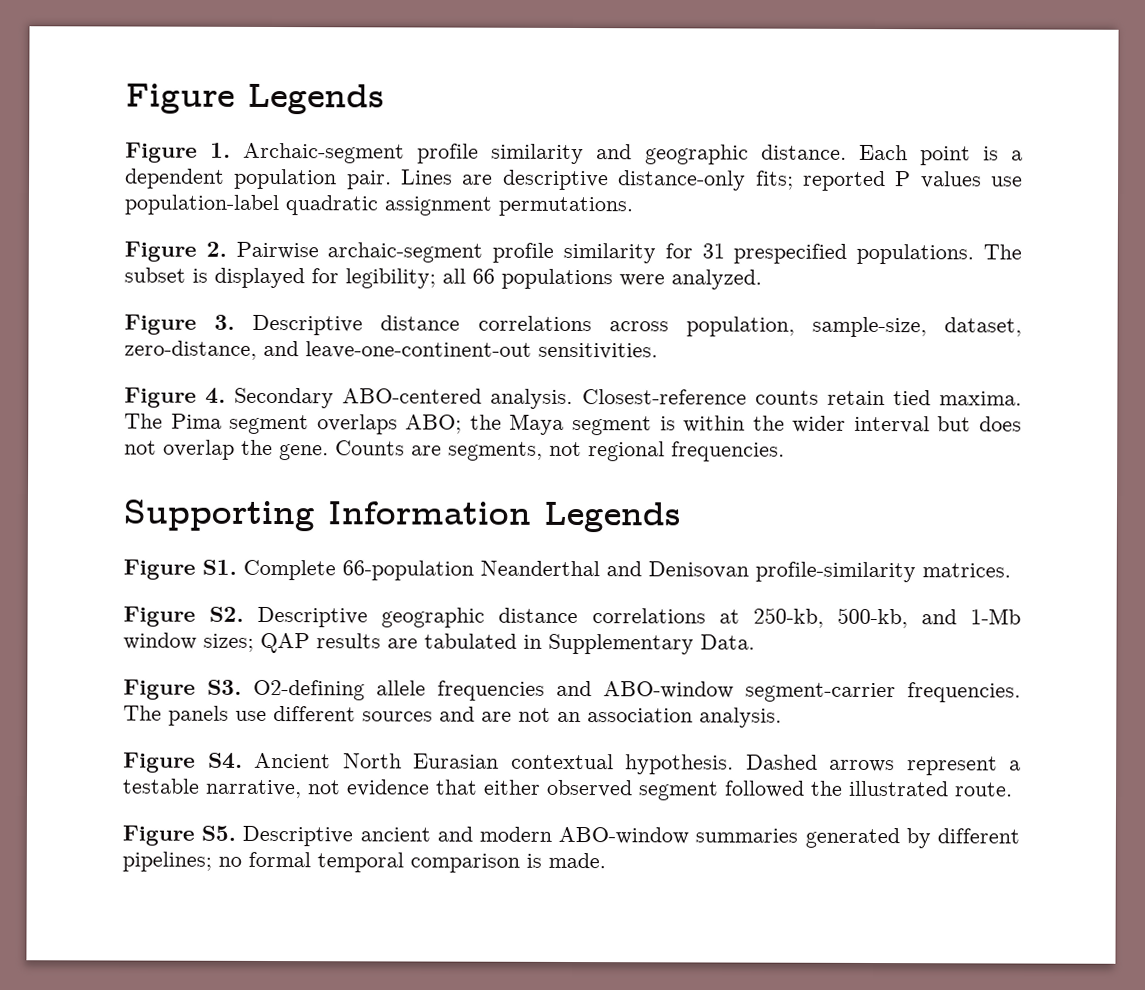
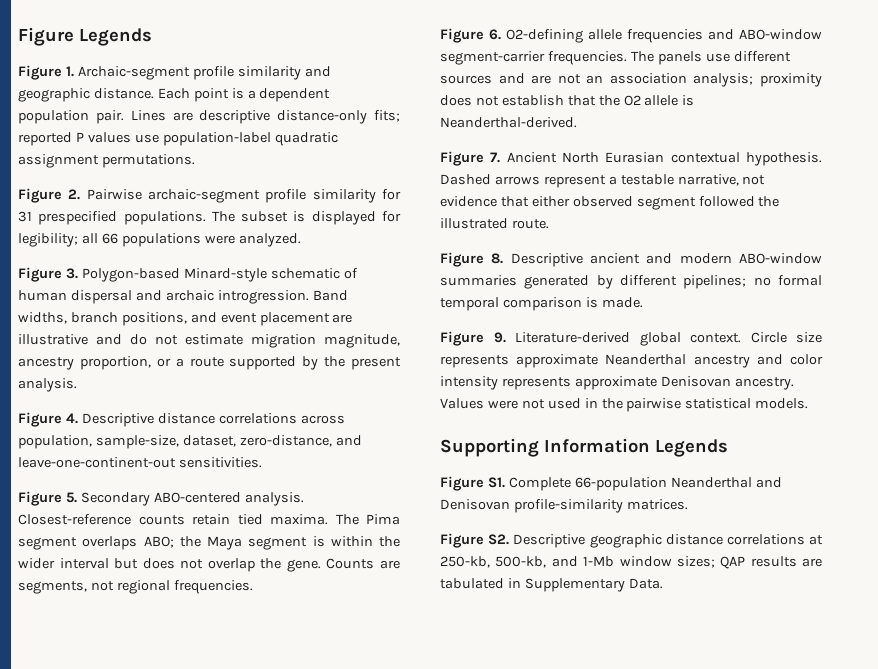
(236, 322) none -> [81,268,358,282] [18,290,348,304] [18,312,353,326] [18,334,400,348] [18,356,401,370] [18,378,77,392] [18,412,78,427] Polygon-based Minard-style schematic of human dispersal and archaic introgression. Band widths, branch positions, and event placement are illustrative and do not estimate migration magnitude, ancestry proportion, or a route supported by the present analysis. // Figure 4.
[205,387,227,404] 4. -> [65,492,77,503] 5.
(785, 451) none -> [440,28,822,43] [440,51,791,65] [440,73,822,87] [440,95,695,106] [440,117,577,128] [440,151,822,166] [440,174,766,188] [440,196,780,210] [440,218,549,229] [440,252,822,267] [440,275,822,289] [440,297,643,311] [440,331,822,346] [440,354,823,368] [440,376,794,390] [440,398,809,412] // Figure 6. O2-defining allele frequencies and ABO-window segment-carrier frequencies. The panels use different sources and are not an association analysis; proximity does not establish that the O2 allele is Neanderthal-derived. // Figure 7. Ancient North Eurasian contextual hypothesis. Dashed arrows represent a testable narrative, not evidence that either observed segment followed the illustrated route. // Figure 8. Descriptive ancient and modern ABO-window summaries generated by different pipelines; no formal temporal comparison is made. // Figure 9. Literature-derived global context. Circle size represents approximate Neanderthal ancestry and color intensity represents approximate Denisovan ancestry. Values were not used in the pairwise statistical models.
[123,679,1021,703] [123,705,782,728] [123,752,1021,776] [123,778,1013,801] [122,825,1021,849] [122,851,606,873] // Figure S3. O2-defining allele frequencies and ABO-window segment-carrier frequencies. The panels use different sources and are not an association analysis. // Figure S4. Ancient North Eurasian contextual hypothesis. Dashed arrows represent a testable narrative, not evidence that either observed segment followed the illustrated route. // Figure S5. Descriptive ancient and modern ABO-window summaries generated by different pipelines; no formal temporal comparison is made. -> (663, 583) none

